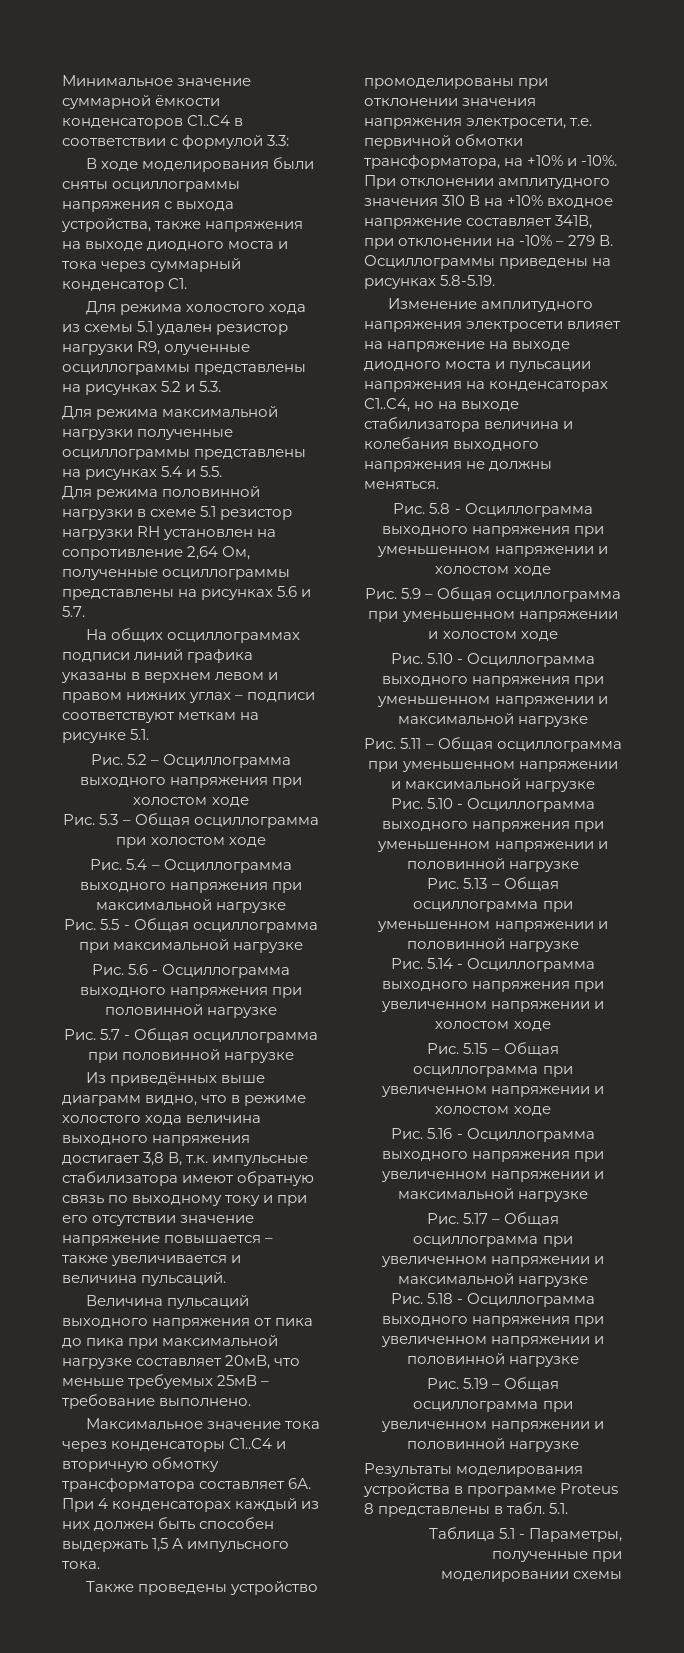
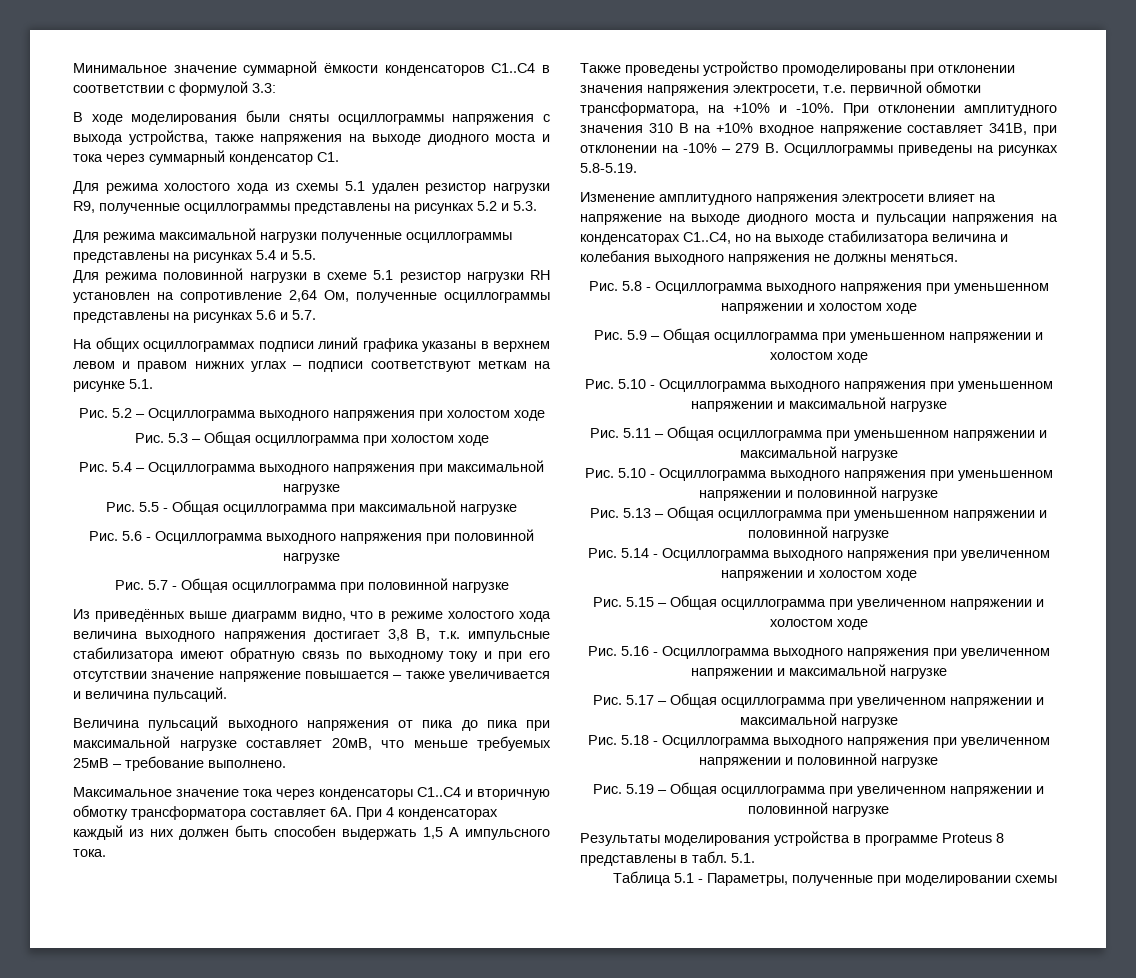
[164,344,251,355] олученные -> [99,203,180,214] полученные

